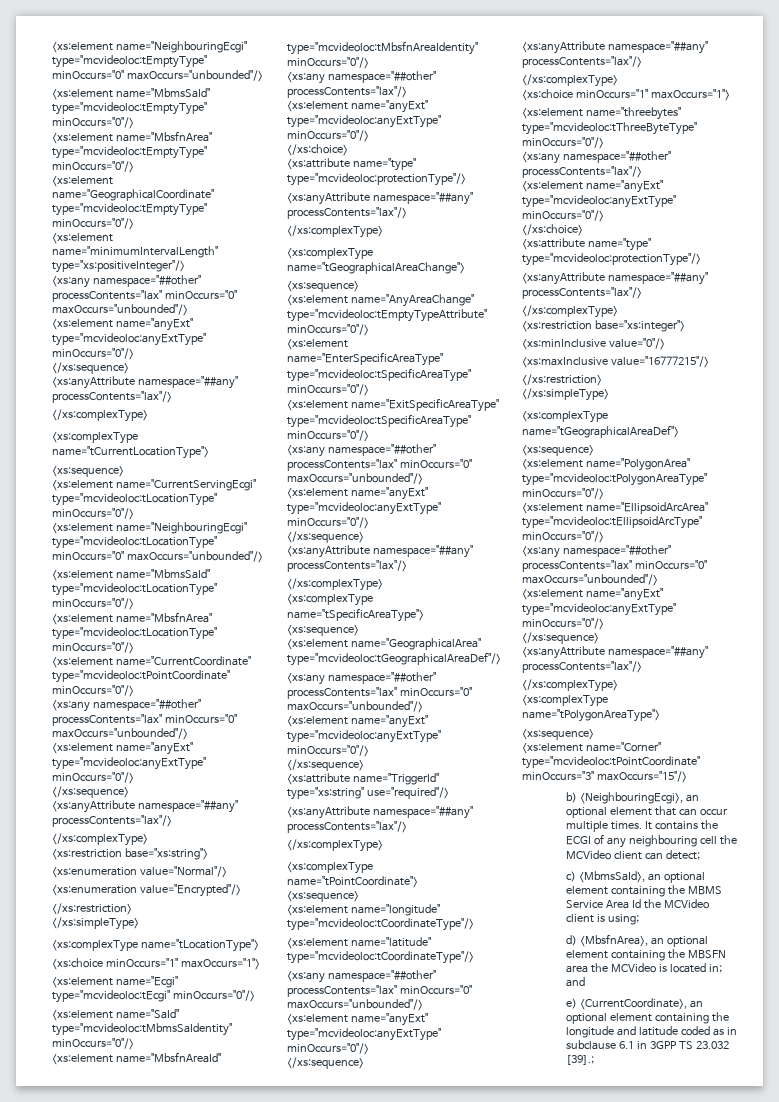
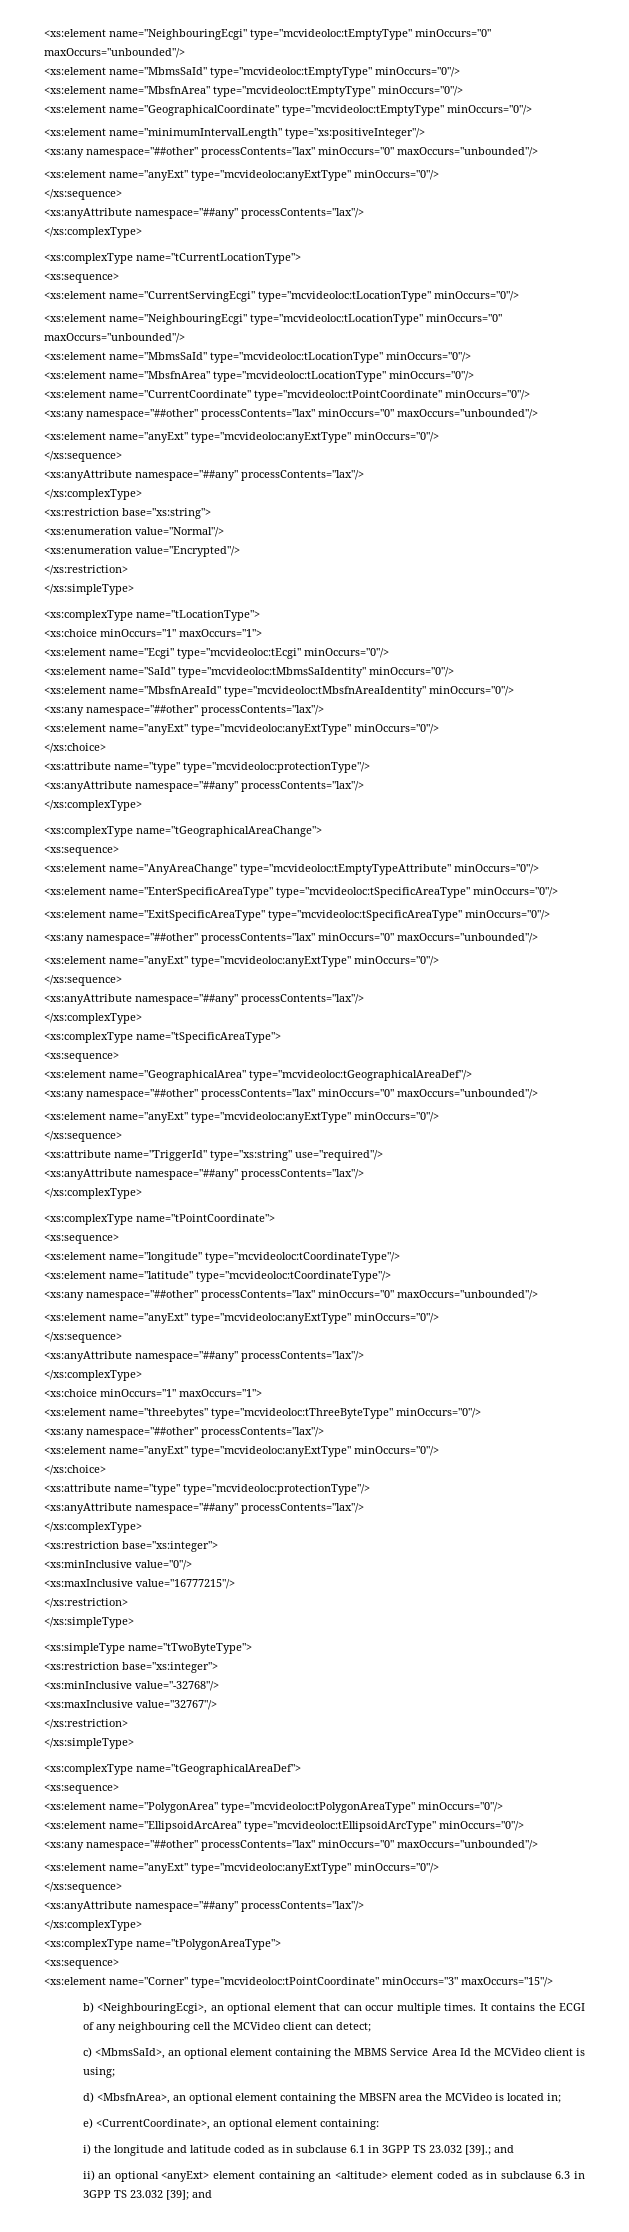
(609, 394) none -> [44,1643,252,1654] [44,1662,218,1673] [44,1681,219,1691] [44,1700,217,1710] [44,1719,128,1729] [44,1738,134,1749] // <xs:simpleType name="tTwoByteType"> // <xs:restriction base="xs:integer"> // <xs:minInclusive value="-32768"/> // <xs:maxInclusive value="32767"/> // </xs:restriction> // </xs:simpleType>
[565,977,585,987] and -> (561, 2098) none
[654,1013,709,1024] containing -> [319,2119,379,2130] [82,2144,91,2155] containing: // i)
(594, 1060) none -> [493,2145,514,2153] [82,2170,585,2182] [82,2190,212,2200] and // ii) an optional <anyExt> element containing an <altitude> element coded as in subclause 6.3 in 3GPP TS 23.032 [39]; and

